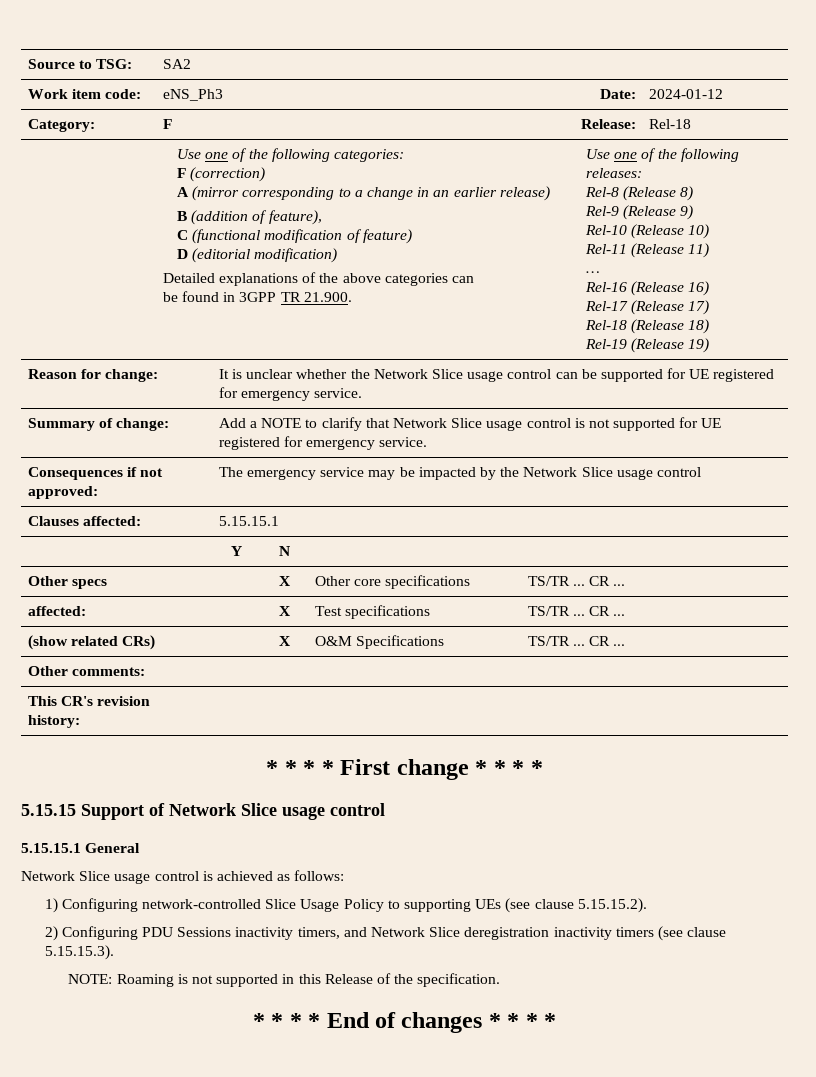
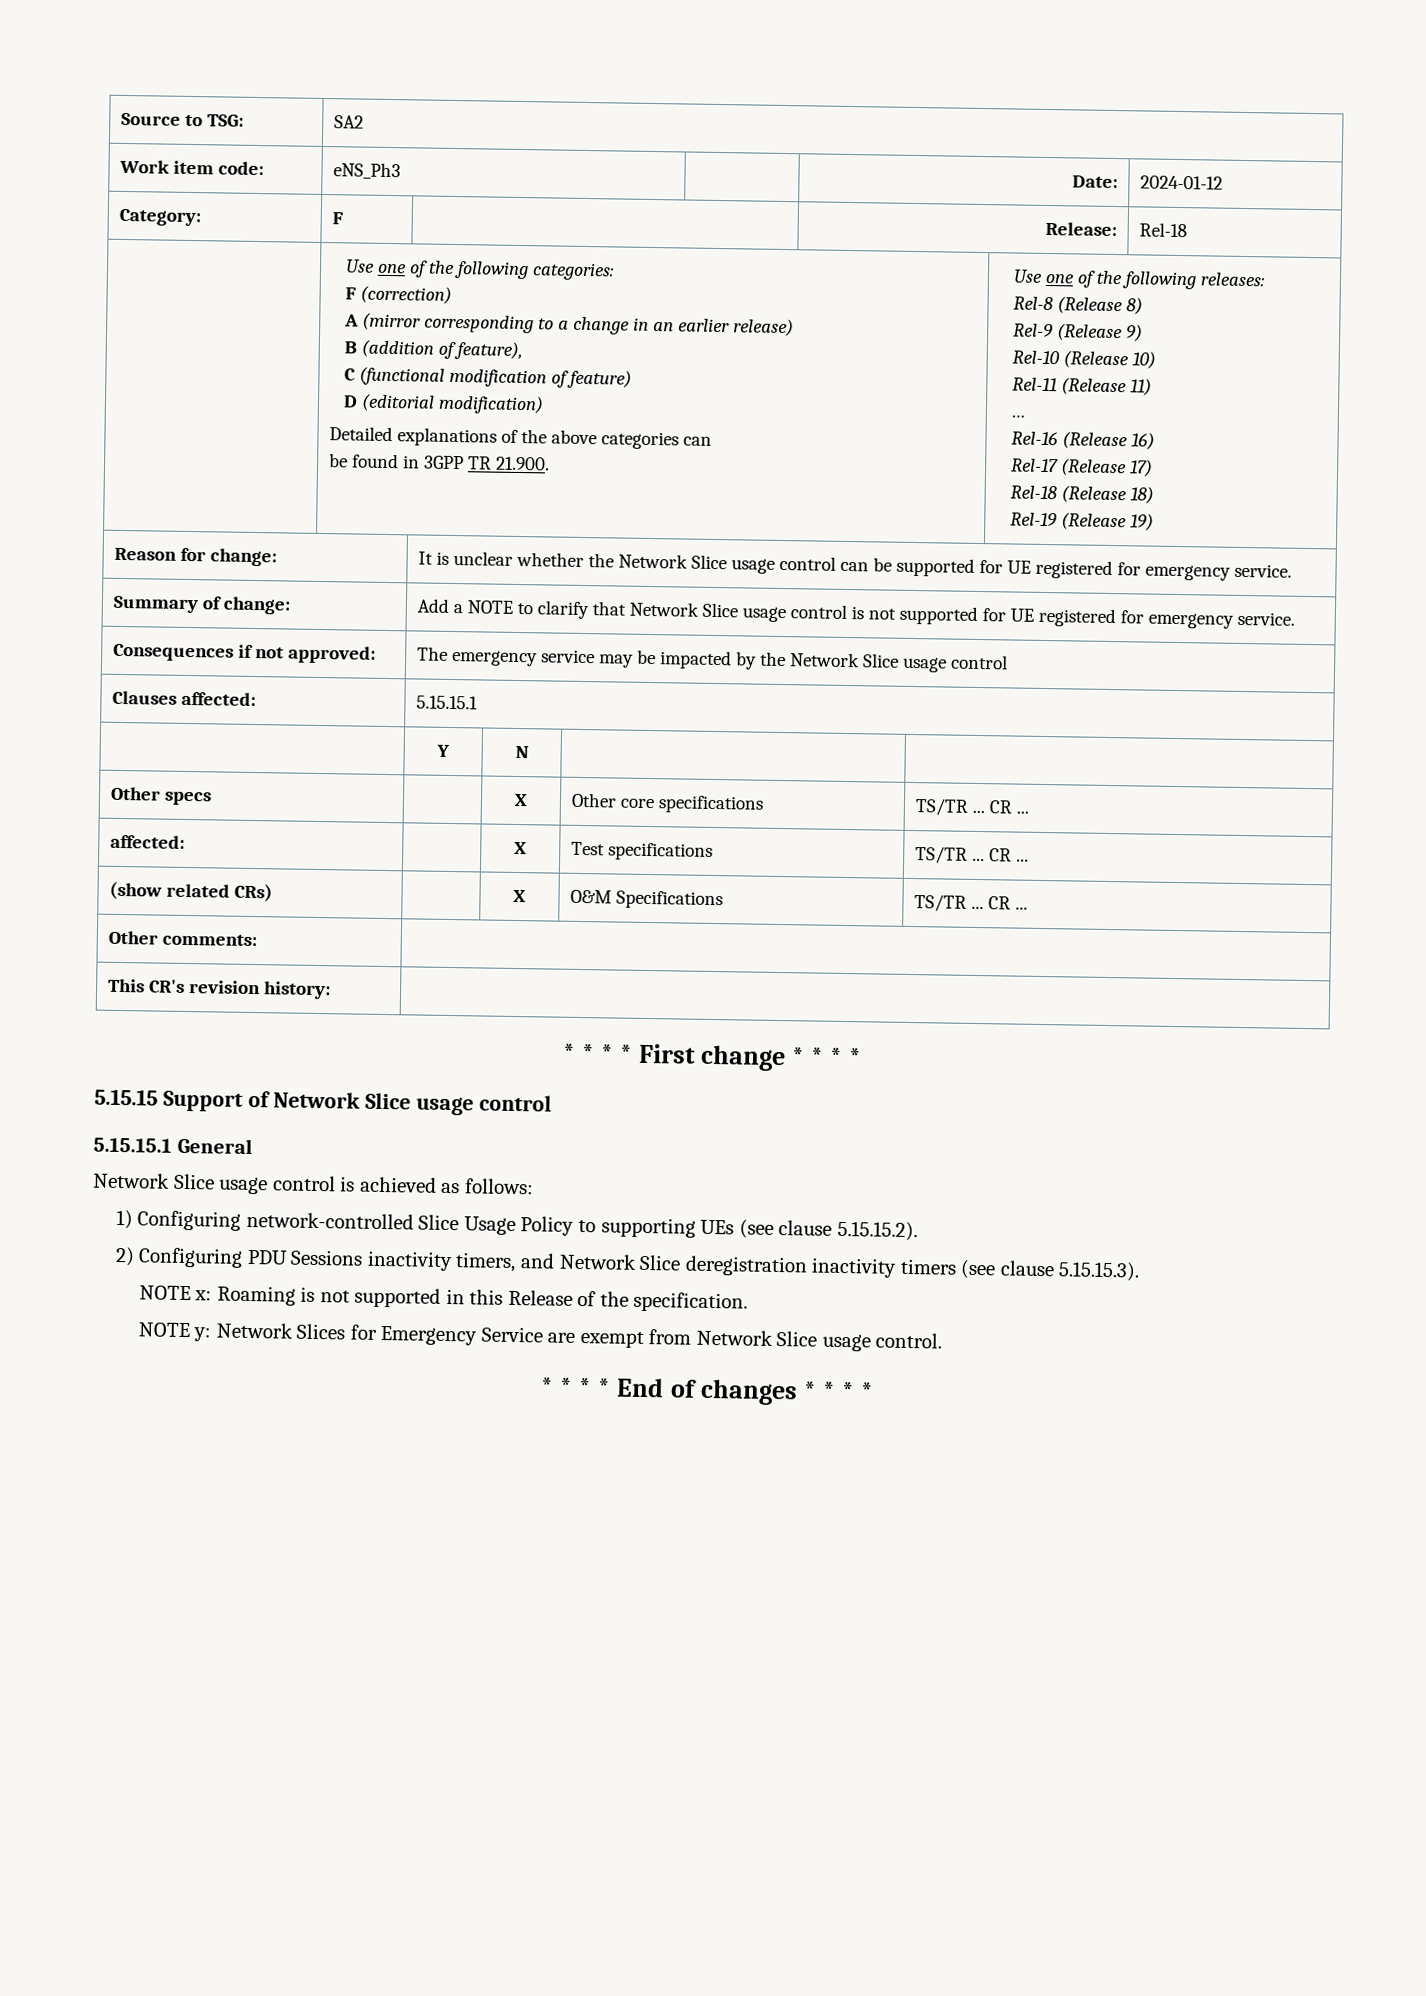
[68,974,113,984] NOTE: -> [138,1285,213,1301] NOTE x:
(501, 980) none -> [137,1322,943,1352] // NOTE y: Network Slices for Emergency Service are exempt from Network Slice usage control.

